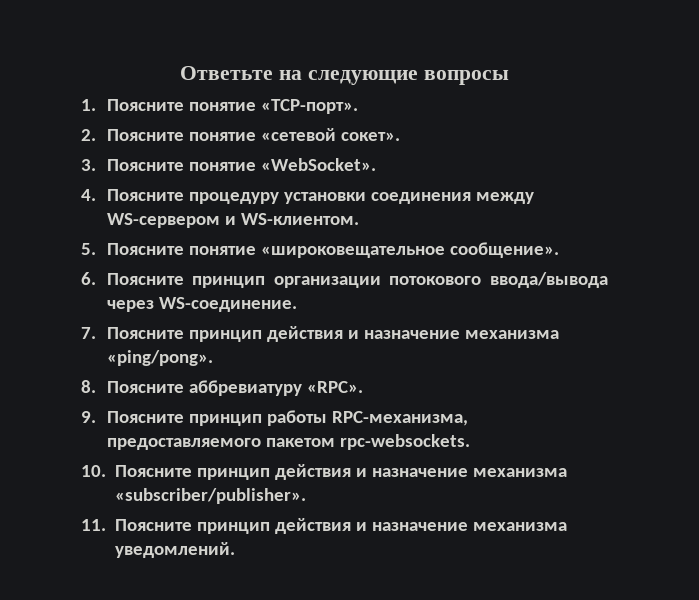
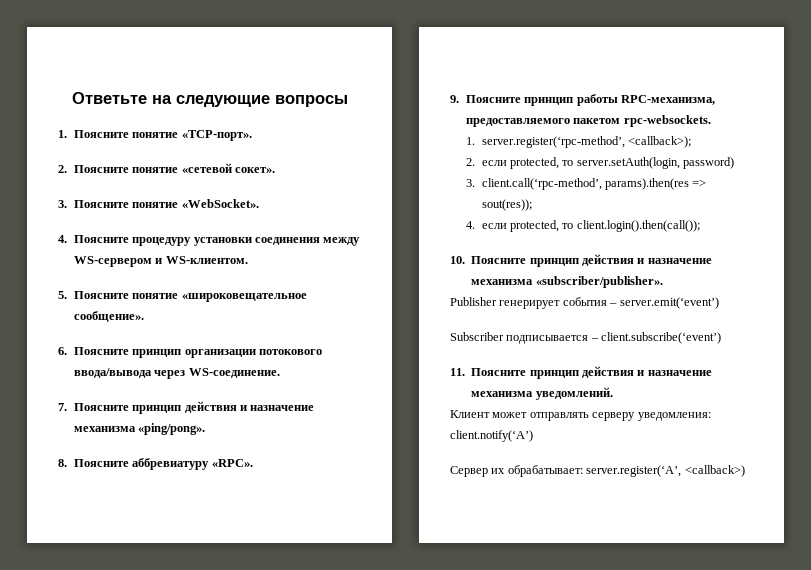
(470, 442) none -> [465,136,691,148] [465,157,735,169] [465,178,707,190] [481,199,532,211] [465,220,700,232] // 1. server.register(‘rpc-method’, <callback>); // 2. если protected, то server.setAuth(login, password) // 3. client.call(‘rpc-method’, params).then(res => sout(res)); // 4. если protected, то client.login().then(call());
(307, 496) none -> [450,297,719,309] [450,332,722,344] // Publisher генерирует события – server.emit(‘event’) // Subscriber подписывается – client.subscribe(‘event’)
(236, 550) none -> [450,410,711,421] [450,430,533,442] [450,465,745,477] // Клиент может отправлять серверу уведомления: client.notify(‘A’) // Сервер их обрабатывает: server.register(‘A’, <callback>)

